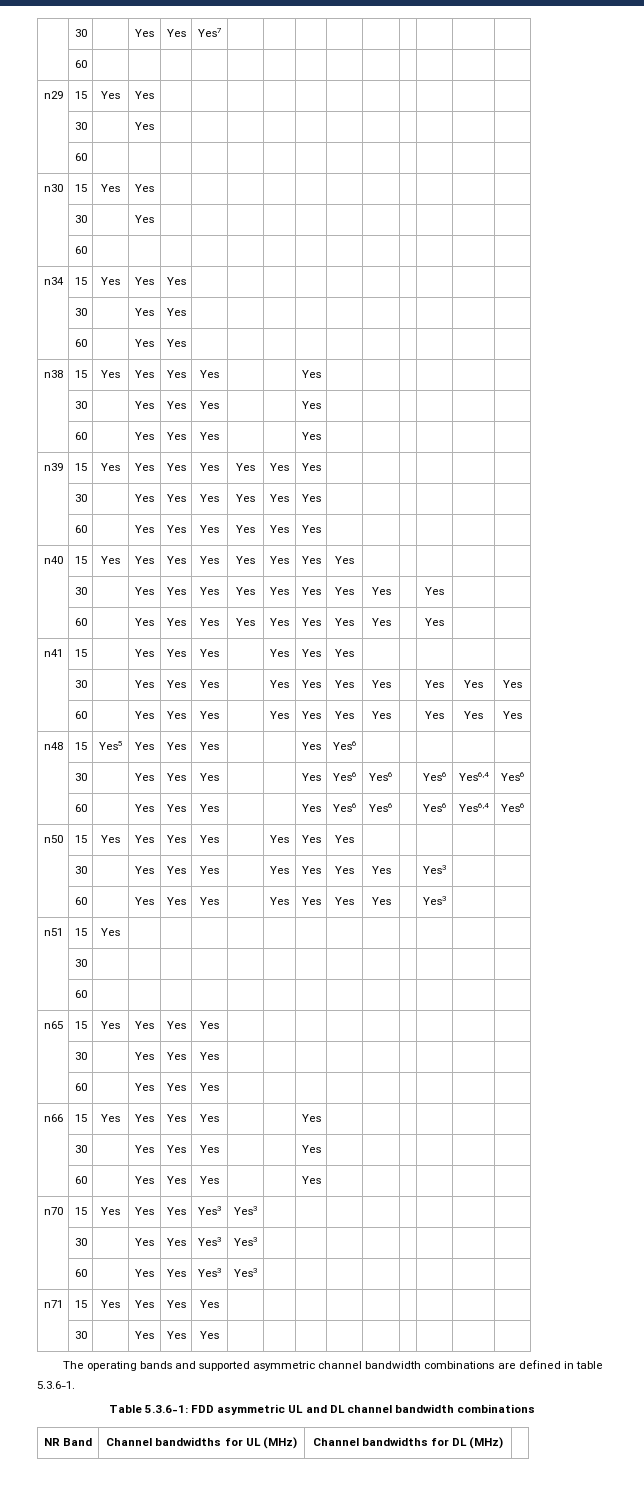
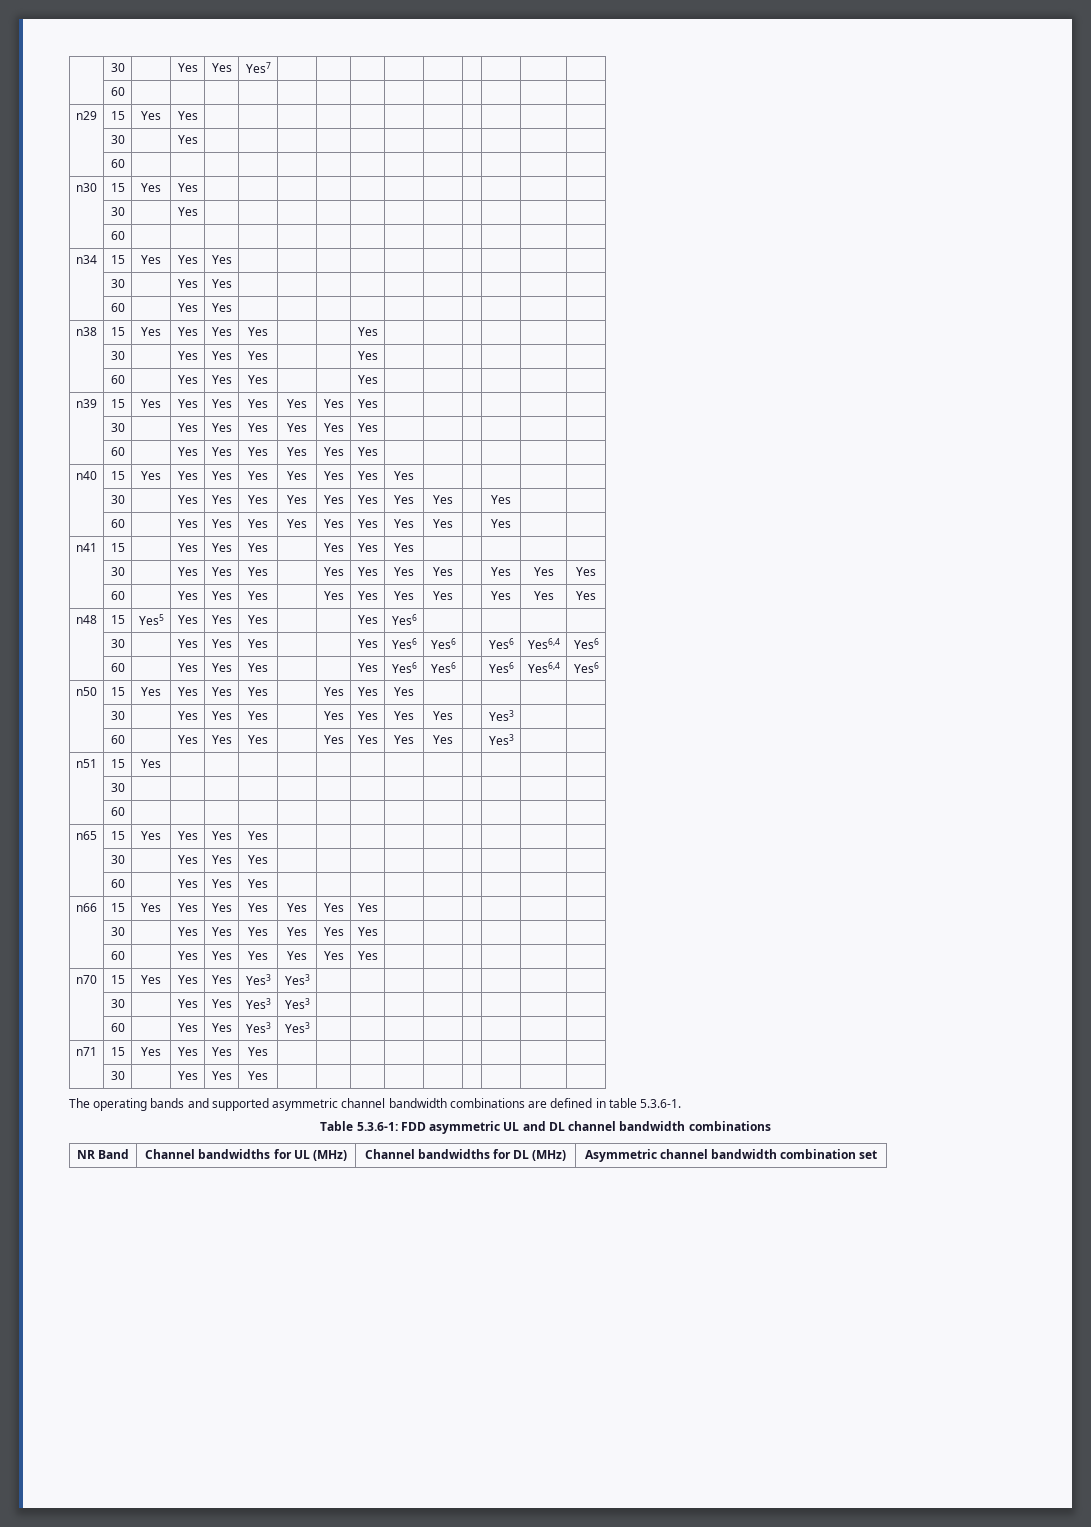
[301,1114,321,1122] [74,1145,87,1153] [135,1145,154,1153] [166,1145,186,1153] [200,1145,219,1153] [301,1145,321,1153] [74,1176,87,1184] [135,1176,154,1184] [166,1176,186,1184] [200,1176,219,1184] | | Yes | | | | | | // | 30 | | Yes | Yes | Yes | | | Yes | | | | | | // | 60 | | Yes | Yes | Yes | | -> [287,903,307,912] [323,903,344,912] [357,903,378,912] [110,927,125,936] [177,927,198,936] [211,927,232,936] [248,927,268,936] [287,927,307,936] [323,927,344,936] [357,927,378,936] [110,951,125,960] [177,951,198,960] [211,951,232,960] [248,951,268,960] [287,951,307,960] [323,951,344,960] Yes | Yes | Yes | | | | | | // | 30 | | Yes | Yes | Yes | Yes | Yes | Yes | | | | | | // | 60 | | Yes | Yes | Yes | Yes | Yes
(504, 1443) none -> [584,1149,878,1162] Asymmetric channel bandwidth combination set

